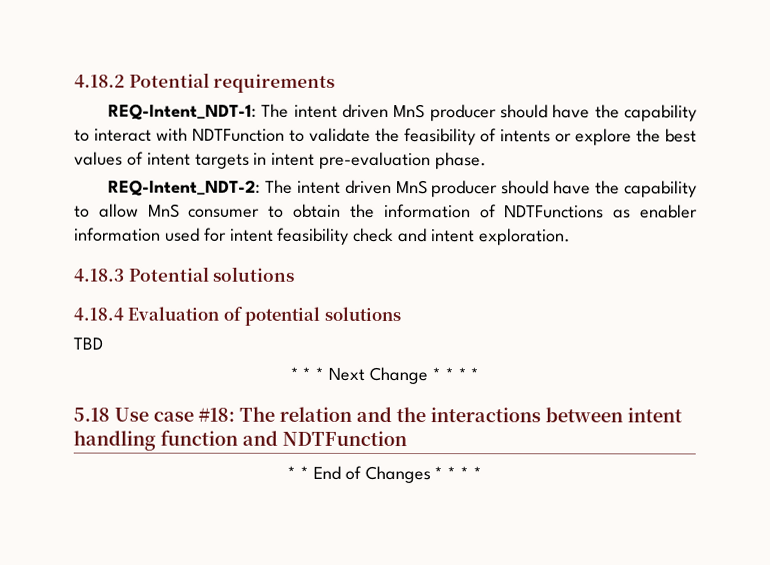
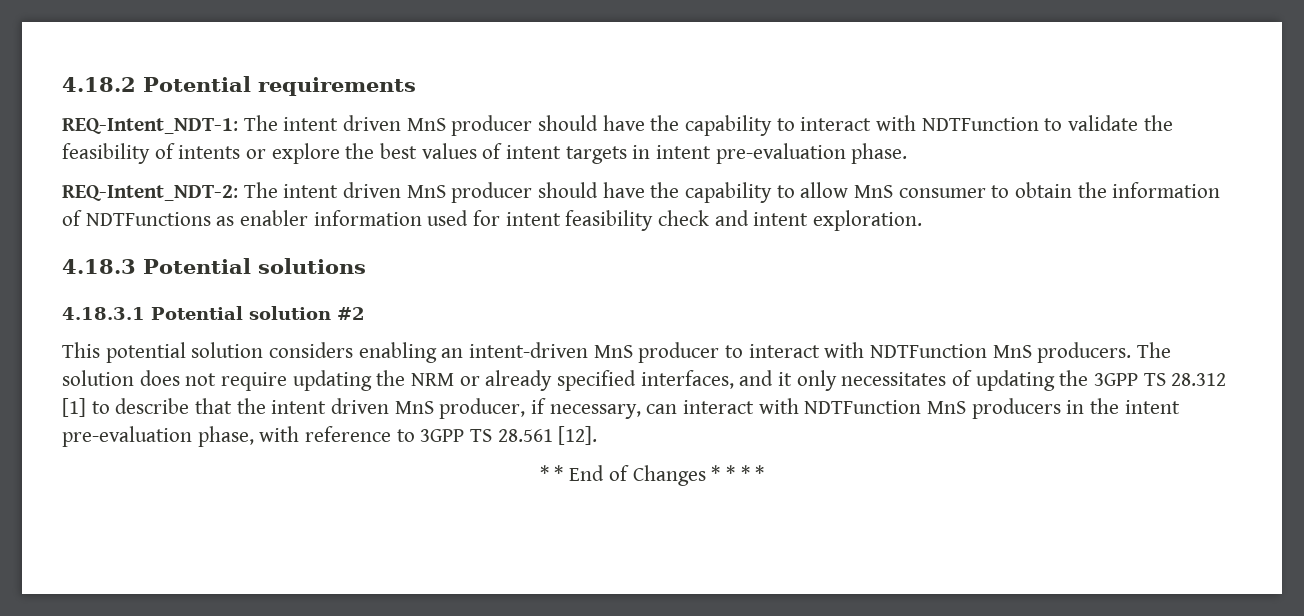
[73,306,401,326] [73,337,103,350] [289,366,480,385] [73,406,682,423] [73,429,407,451] 4.18.4 Evaluation of potential solutions // TBD // * * * Next Change * * * * // 5.18 Use case #18: The relation and the interactions between intent handling function and NDTFunction -> [62,306,365,320] [62,342,1172,363] [62,370,1227,391] [62,398,1180,419] [62,426,598,447] 4.18.3.1 Potential solution #2 // This potential solution considers enabling an intent-driven MnS producer to interact with NDTFunction MnS producers. The solution does not require updating the NRM or already specified interfaces, and it only necessitates of updating the 3GPP TS 28.312 [1] to describe that the intent driven MnS producer, if necessary, can interact with NDTFunction MnS producers in the intent pre-evaluation phase, with reference to 3GPP TS 28.561 [12].

